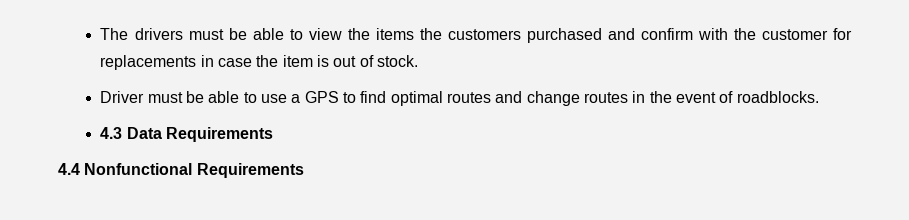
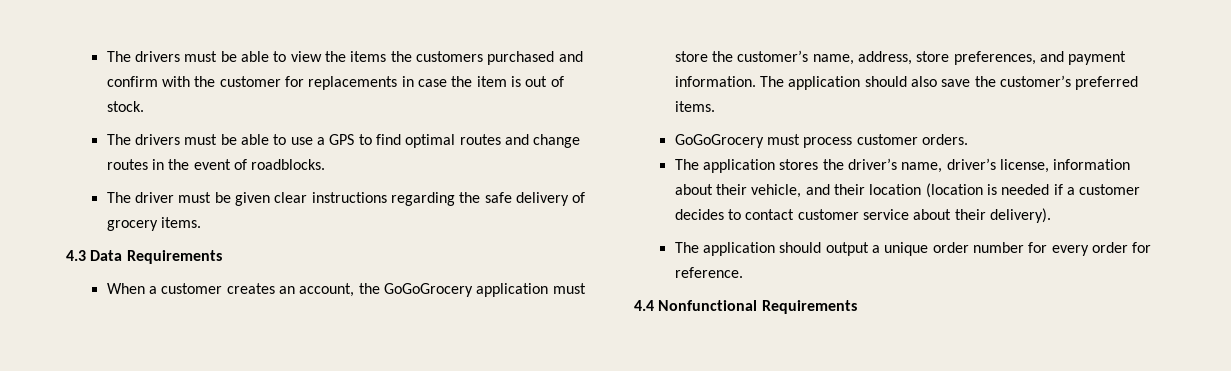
[100,91,145,103] Driver -> [106,134,181,145] The drivers
[100,127,274,142] 4.3 Data Requirements -> [106,192,586,206] [106,217,202,231] [66,250,222,264] [106,283,586,297] [674,50,1127,65] [674,75,1139,90] [674,101,715,112] [674,134,969,148] [674,158,1131,173] [674,183,1141,198] [674,208,1052,223] [674,242,1152,256] [674,267,743,278] The driver must be given clear instructions regarding the safe delivery of grocery items. // 4.3 Data Requirements // When a customer creates an account, the GoGoGrocery application must store the customer’s name, address, store preferences, and payment information. The application should also save the customer’s preferred items. // GoGoGrocery must process customer orders. // The application stores the driver’s name, driver’s license, information about their vehicle, and their location (location is needed if a customer decides to contact customer service about their delivery). // The application should output a unique order number for every order for reference.

